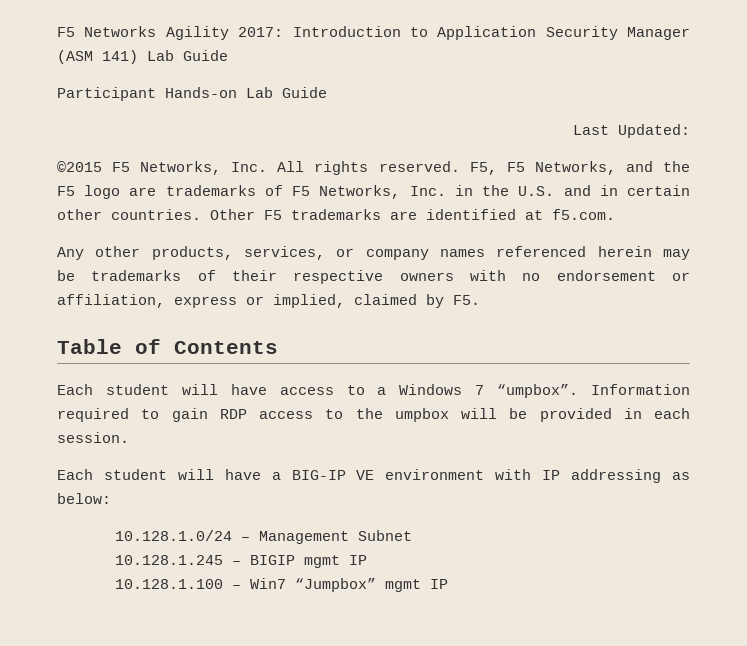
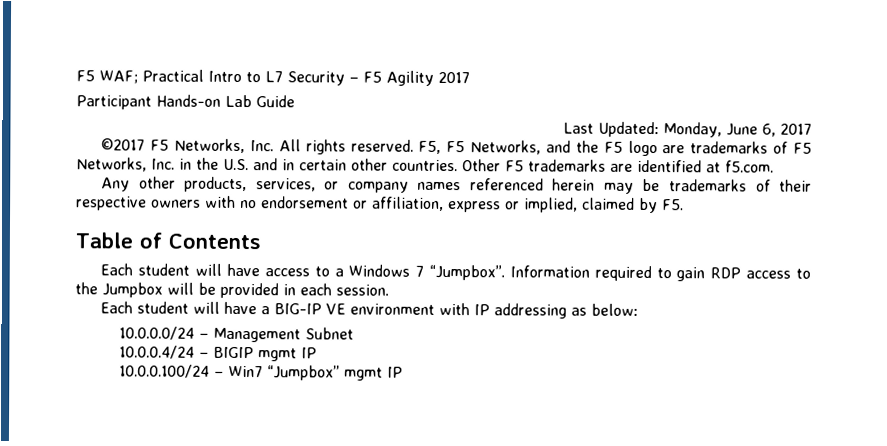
[57,26,690,40] [57,50,228,64] F5 Networks Agility 2017: Introduction to Application Security Manager (ASM 141) Lab Guide -> [76,69,470,86] F5 WAF; Practical Intro to L7 Security – F5 Agility 2017
[57,161,102,172] // ©2015 -> [663,122,812,138] [101,138,146,151] Monday, June 6, 2017 // ©2017
[497,384,579,398] “umpbox”. -> [429,264,506,281] “Jumpbox”.
[394,408,449,422] umpbox -> [102,282,163,298] Jumpbox
[115,530,233,541] 10.128.1.0/24 -> [118,326,195,340] 10.0.0.0/24
[115,555,224,565] 10.128.1.245 -> [118,345,195,359] 10.0.0.4/24
[115,579,224,589] 10.128.1.100 -> [118,364,210,378] 10.0.0.100/24

